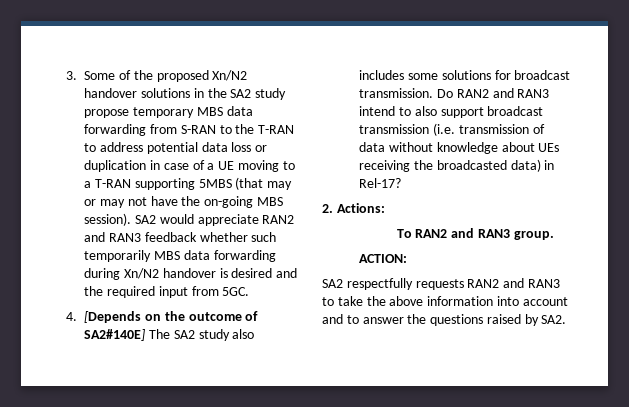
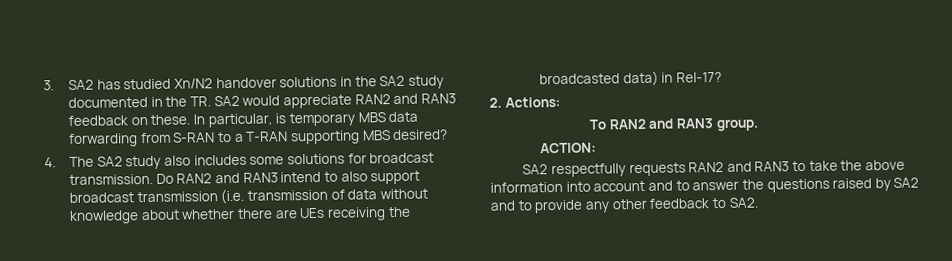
[84,70,209,82] Some of the proposed -> [67,78,172,90] SA2 has studied
[84,109,130,118] propose -> [67,93,456,109] [67,113,287,128] documented in the TR. SA2 would appreciate RAN2 and RAN3 feedback on these. In particular, is
[235,124,295,134] [84,142,268,154] [84,160,295,172] [84,177,293,190] [84,196,283,208] [84,213,295,226] [84,232,277,242] [84,250,276,262] [84,268,298,280] [84,286,250,298] [65,311,259,323] [84,329,146,341] the T-RAN to address potential data loss or duplication in case of a UE moving to a T-RAN supporting 5MBS (that may or may not have the on-going MBS session). SA2 would appreciate RAN2 and RAN3 feedback whether such temporarily MBS data forwarding during Xn/N2 handover is desired and the required input from 5GC. // 4. [Depends on the outcome of SA2#140E] -> [234,129,449,145] [43,157,56,168] a T-RAN supporting MBS desired? // 4.
(535, 147) none -> [181,208,298,220] whether there are
(539, 320) none -> [893,177,920,188] [490,197,726,214] SA2 and to provide any other feedback to

